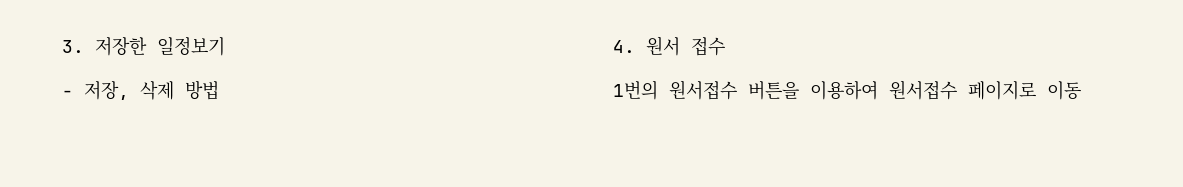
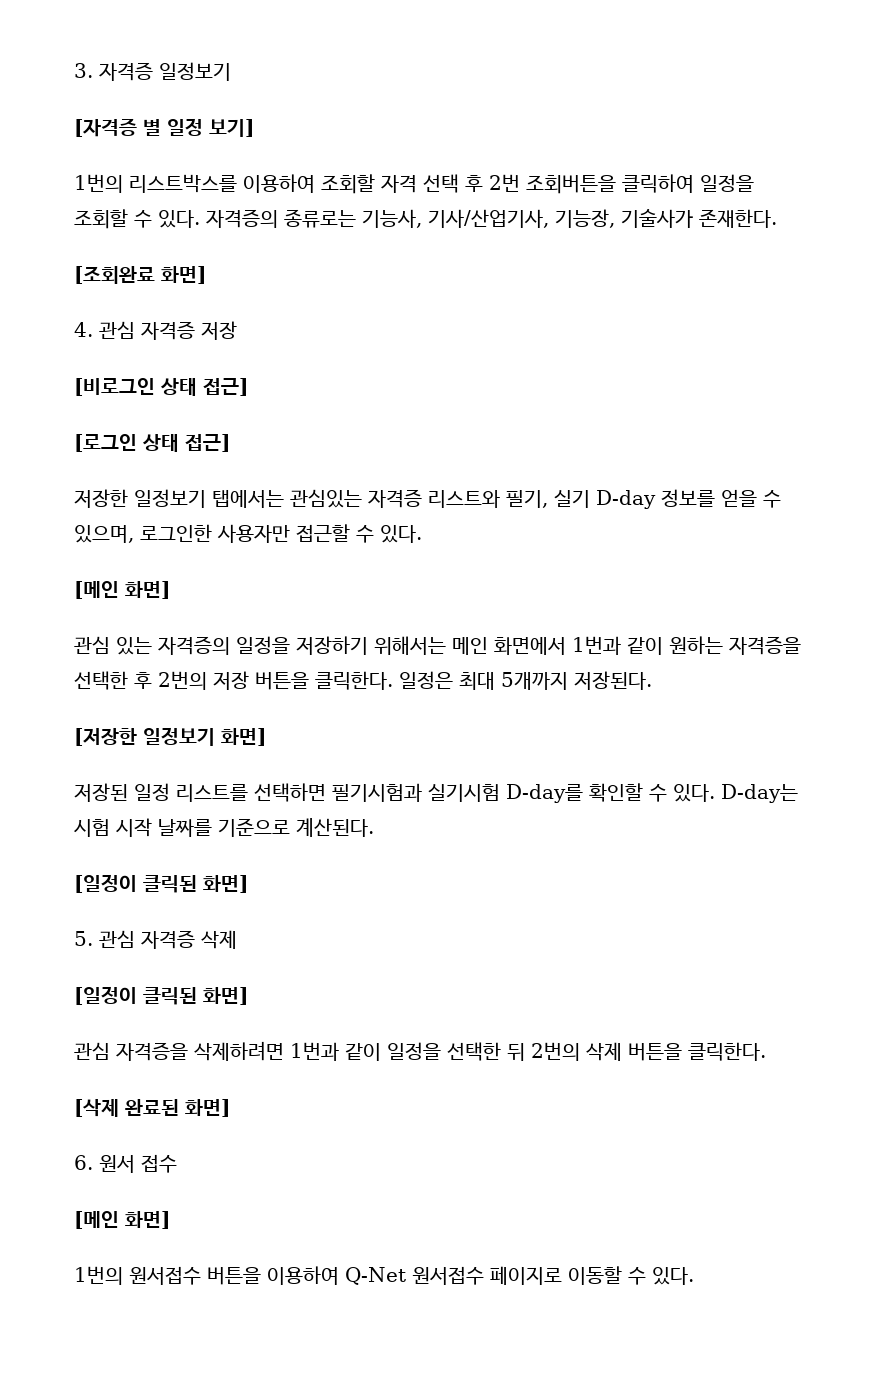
[95,37,225,56] [62,80,219,100] [613,40,635,53] 저장한 일정보기 // - 저장, 삭제 방법 // 4. -> [99,62,231,81] [74,118,254,137] [74,174,754,194] [74,209,777,229] [74,266,206,284] [74,321,237,340] [74,378,248,396] [74,434,230,452] [74,489,781,509] [74,524,422,543] [74,581,170,599] [74,636,801,655] [74,671,652,690] [74,727,266,746] [74,783,798,803] [74,818,374,837] [74,874,248,893] [74,930,237,949] [74,986,248,1005] [74,1041,766,1061] [74,1099,230,1117] [74,1155,93,1170] 자격증 일정보기 // [자격증 별 일정 보기] // 1번의 리스트박스를 이용하여 조회할 자격 선택 후 2번 조회버튼을 클릭하여 일정을 조회할 수 있다. 자격증의 종류로는 기능사, 기사/산업기사, 기능장, 기술사가 존재한다. // [조회완료 화면] // 4. 관심 자격증 저장 // [비로그인 상태 접근] // [로그인 상태 접근] // 저장한 일정보기 탭에서는 관심있는 자격증 리스트와 필기, 실기 D-day 정보를 얻을 수 있으며, 로그인한 사용자만 접근할 수 있다. // [메인 화면] // 관심 있는 자격증의 일정을 저장하기 위해서는 메인 화면에서 1번과 같이 원하는 자격증을 선택한 후 2번의 저장 버튼을 클릭한다. 일정은 최대 5개까지 저장된다. // [저장한 일정보기 화면] // 저장된 일정 리스트를 선택하면 필기시험과 실기시험 D-day를 확인할 수 있다. D-day는 시험 시작 날짜를 기준으로 계산된다. // [일정이 클릭된 화면] // 5. 관심 자격증 삭제 // [일정이 클릭된 화면] // 관심 자격증을 삭제하려면 1번과 같이 일정을 선택한 뒤 2번의 삭제 버튼을 클릭한다. // [삭제 완료된 화면] // 6.
(725, 46) none -> [74,1211,170,1229] // [메인 화면]
(878, 90) none -> [345,1267,406,1285] Q-Net
[1047,81,1081,100] 이동 -> [568,1266,695,1285] 이동할 수 있다.

